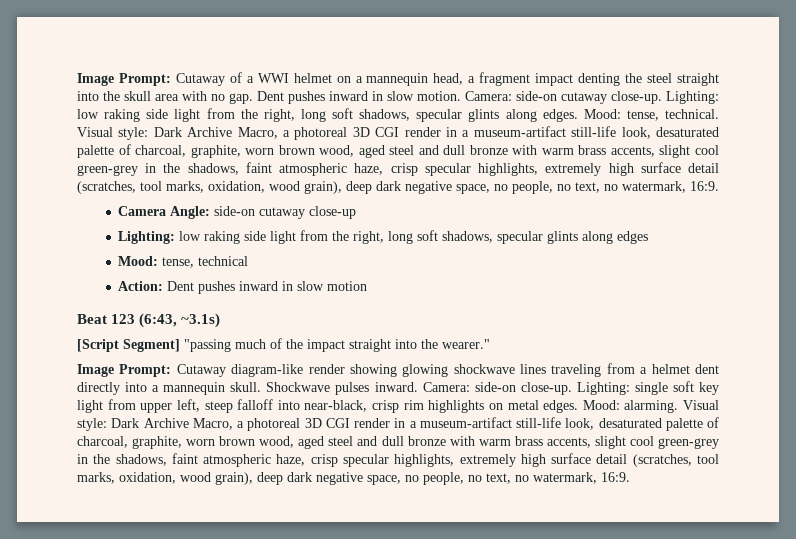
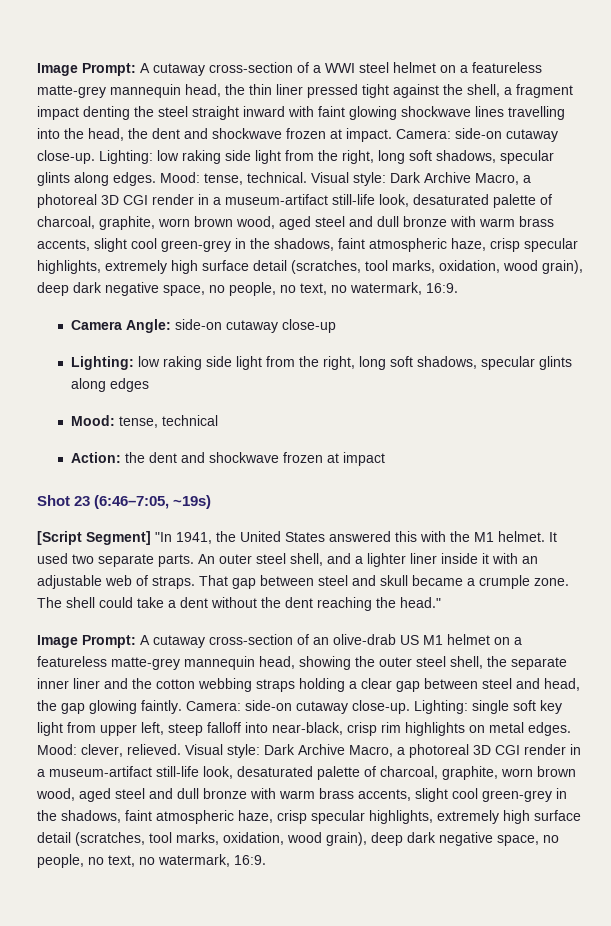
[77,73,225,86] Image Prompt: Cutaway -> [37,62,293,76] Image Prompt: A cutaway cross-section
[293,73,464,86] helmet on a mannequin head, -> [359,62,542,73] [37,84,500,98] steel helmet on a featureless matte-grey mannequin head, the thin liner pressed tight against the shell,
[77,91,461,104] into the skull area with no gap. Dent pushes inward in slow motion. -> [243,106,565,120] [37,128,392,142] inward with faint glowing shockwave lines travelling into the head, the dent and shockwave frozen at impact.
[167,281,368,294] [77,313,221,328] [77,338,490,352] [77,363,719,377] [77,382,516,395] Dent pushes inward in slow motion // Beat 123 (6:43, ~3.1s) // [Script Segment] "passing much of the impact straight into the wearer." // Image Prompt: Cutaway diagram-like render showing glowing shockwave lines traveling from a helmet dent directly into a mannequin skull. Shockwave pulses inward. Camera: side-on -> [124,452,385,466] [37,495,212,509] [37,531,557,545] [37,553,538,567] [37,575,569,589] [37,597,441,611] [37,634,522,648] [37,656,567,670] [37,678,580,692] [37,700,348,714] the dent and shockwave frozen at impact // Shot 23 (6:46–7:05, ~19s) // [Script Segment] "In 1941, the United States answered this with the M1 helmet. It used two separate parts. An outer steel shell, and a lighter liner inside it with an adjustable web of straps. That gap between steel and skull became a crumple zone. The shell could take a dent without the dent reaching the head." // Image Prompt: A cutaway cross-section of an olive-drab US M1 helmet on a featureless matte-grey mannequin head, showing the outer steel shell, the separate inner liner and the cotton webbing straps holding a clear gap between steel and head, the gap glowing faintly. Camera: side-on cutaway
[624,400,679,413] alarming. -> [81,744,181,757] clever, relieved.

